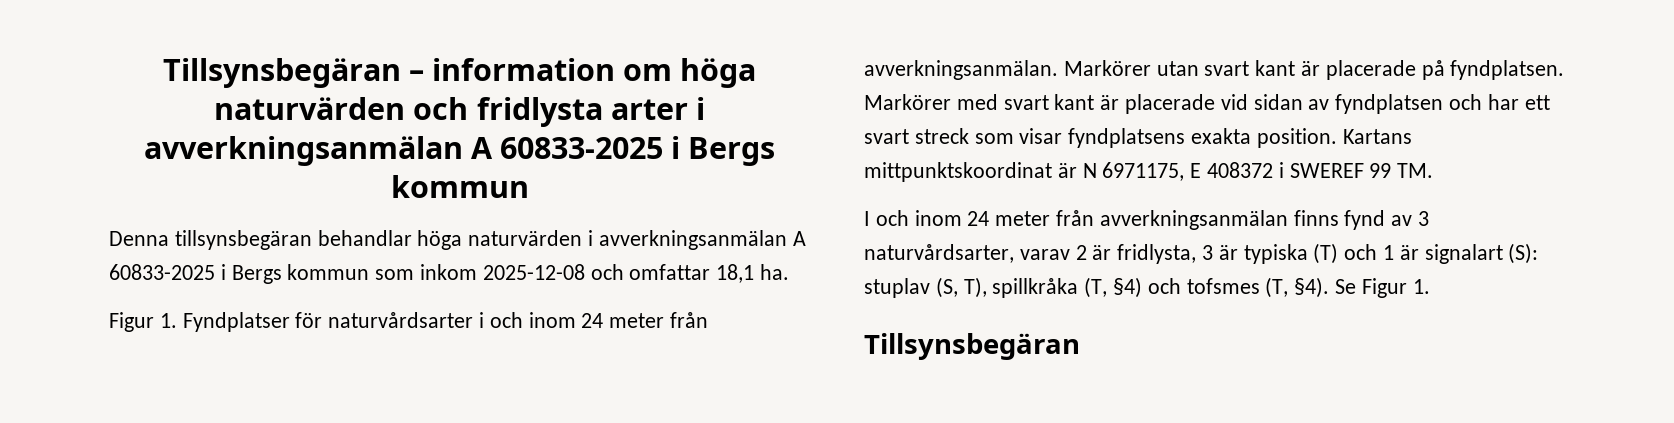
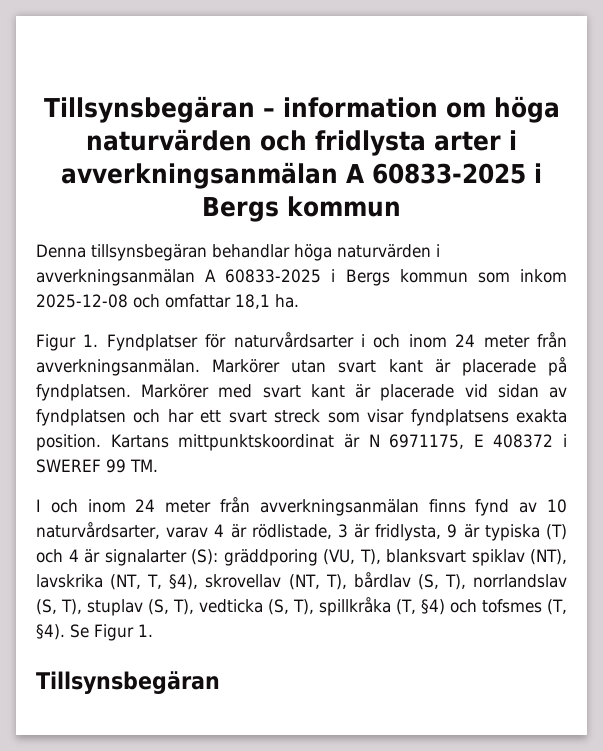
[1418,211,1430,226] 3 -> [547,499,567,513] 10
[1075,245,1087,260] 2 -> [214,524,348,539] 4 är rödlistade, 3
[1202,245,1214,260] 3 -> [447,524,458,538] 9
[1383,243,1539,264] [864,278,930,298] 1 är signalart (S): stuplav -> [68,549,567,566] [36,572,568,590] [36,599,263,616] 4 är signalarter (S): gräddporing (VU, T), blanksvart spiklav (NT), lavskrika (NT, T, §4), skrovellav (NT, T), bårdlav (S, T), norrlandslav (S, T), stuplav (S, T), vedticka

